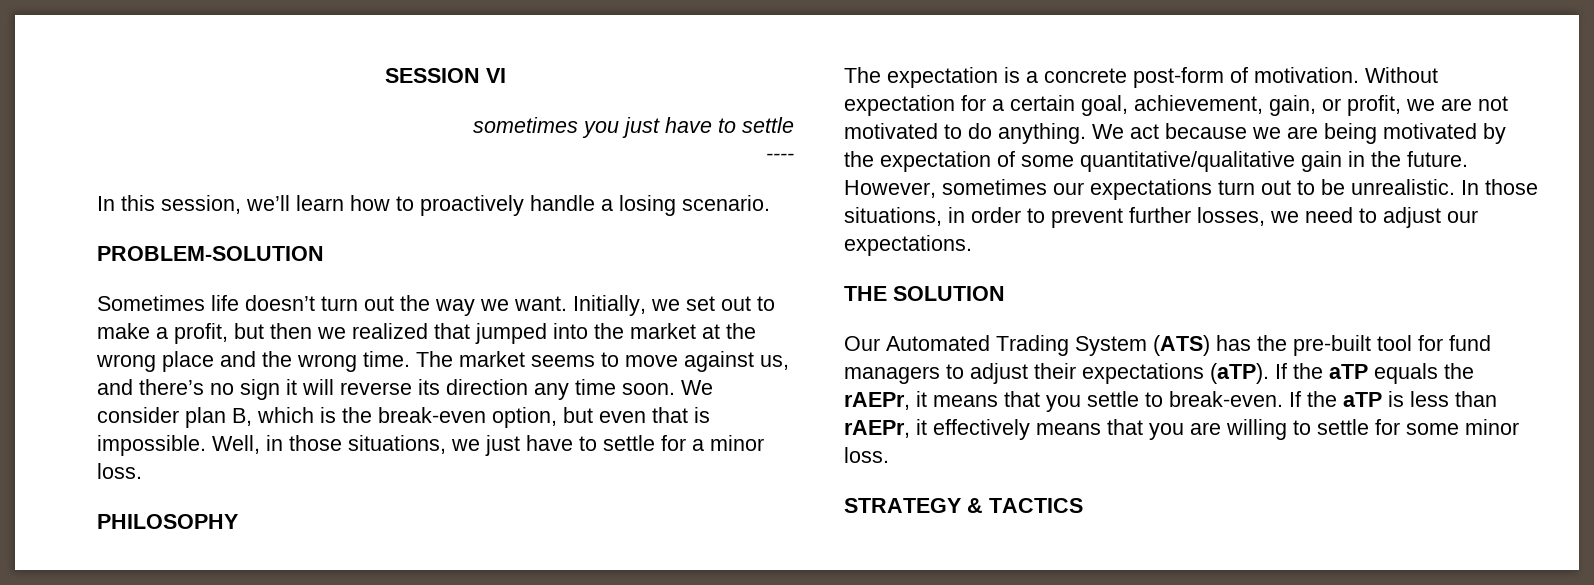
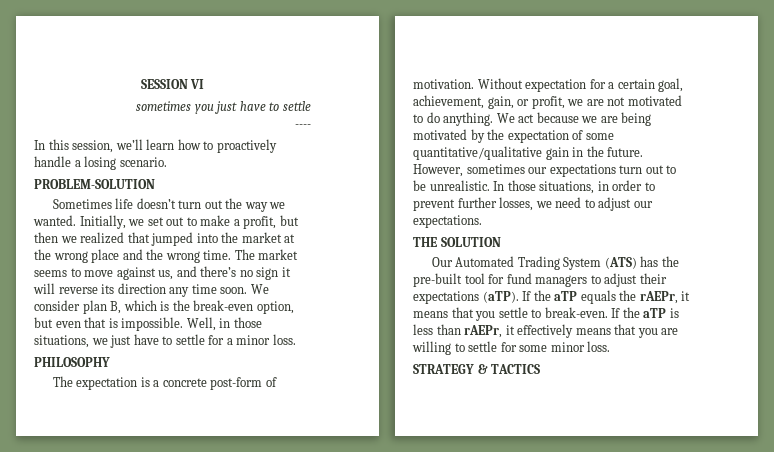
[514,296,567,311] want. -> [33,215,76,226] wanted.

